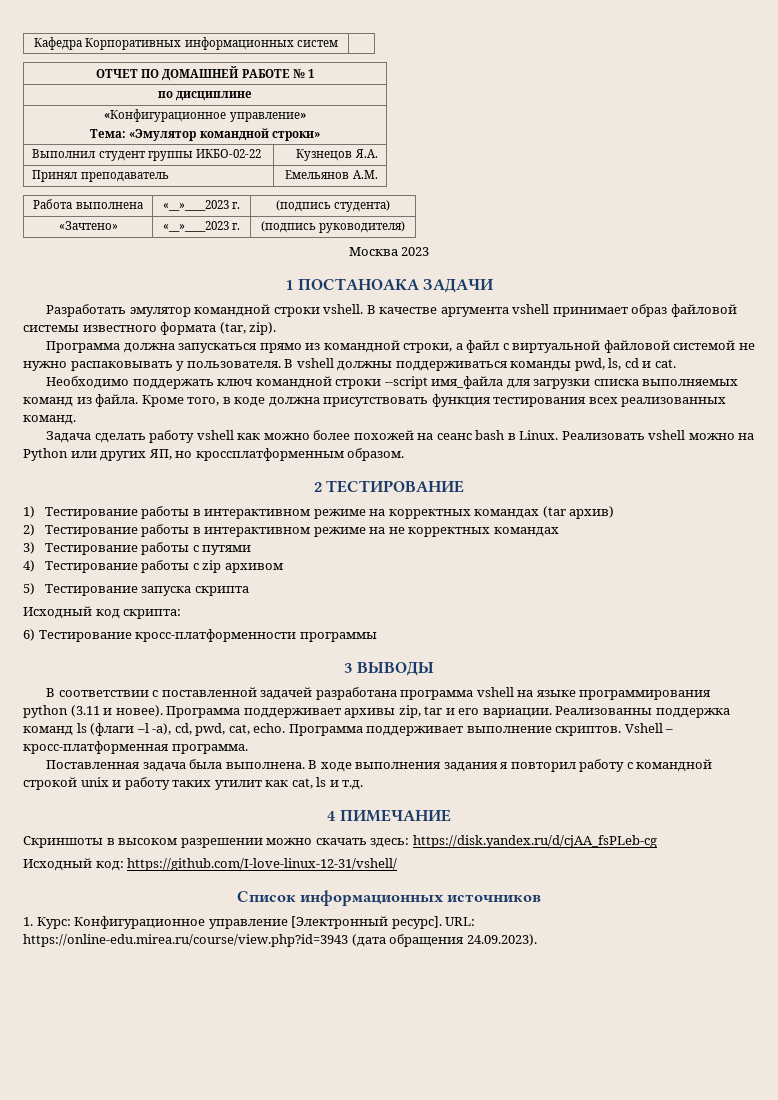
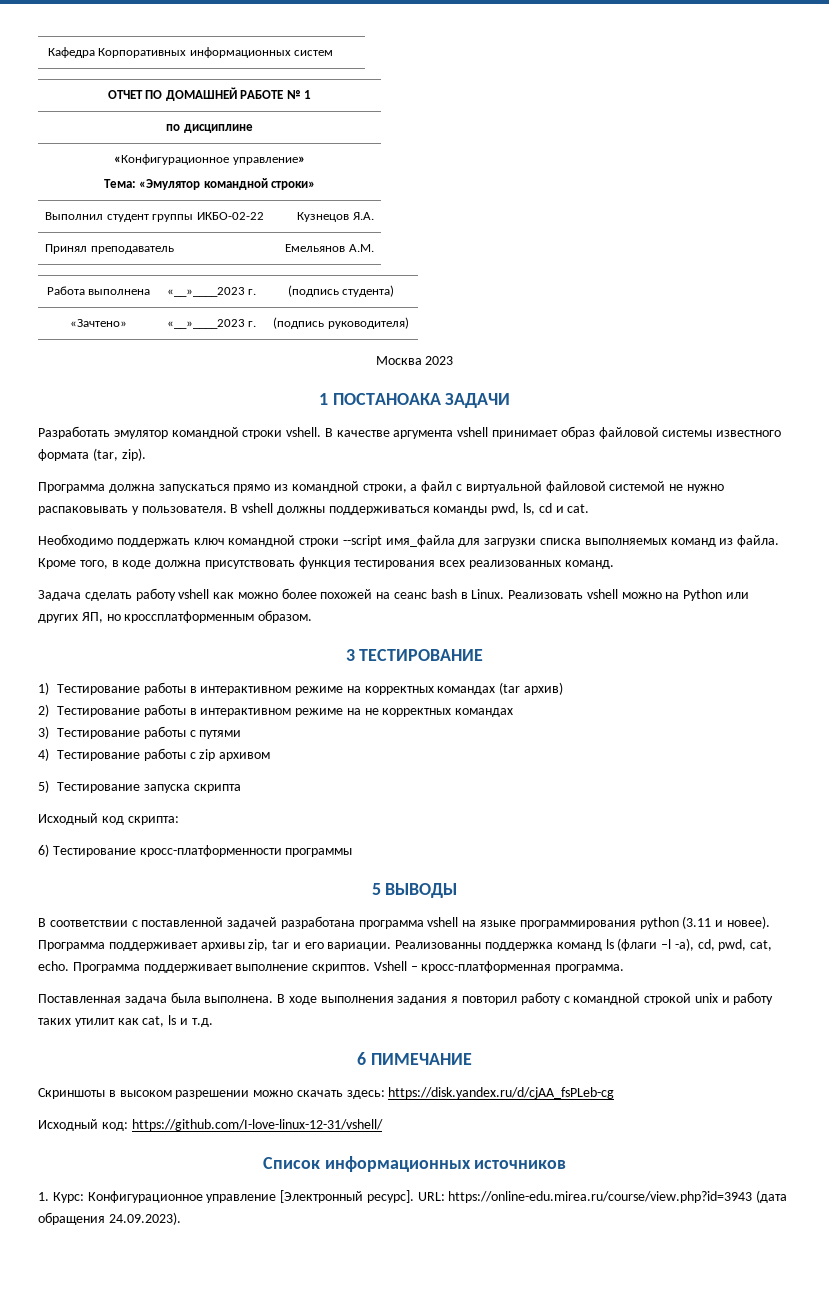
[313,482,322,492] 2 -> [345,649,355,661] 3
[344,663,353,673] 3 -> [371,883,381,895] 5
[327,811,337,821] 4 -> [357,1052,367,1065] 6

